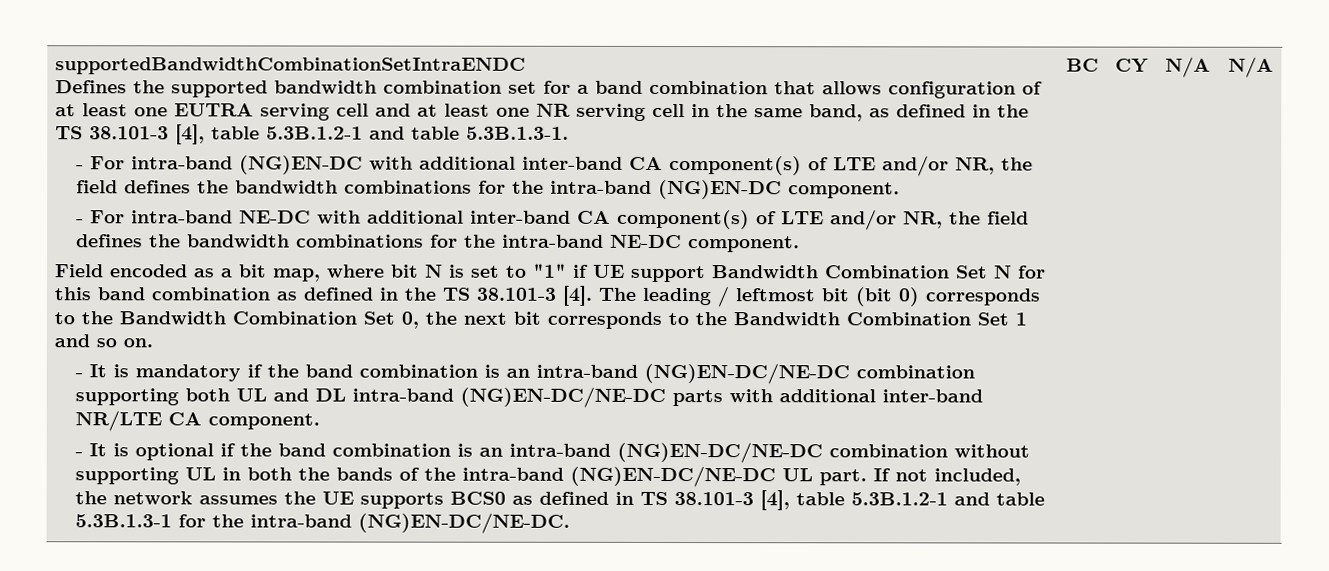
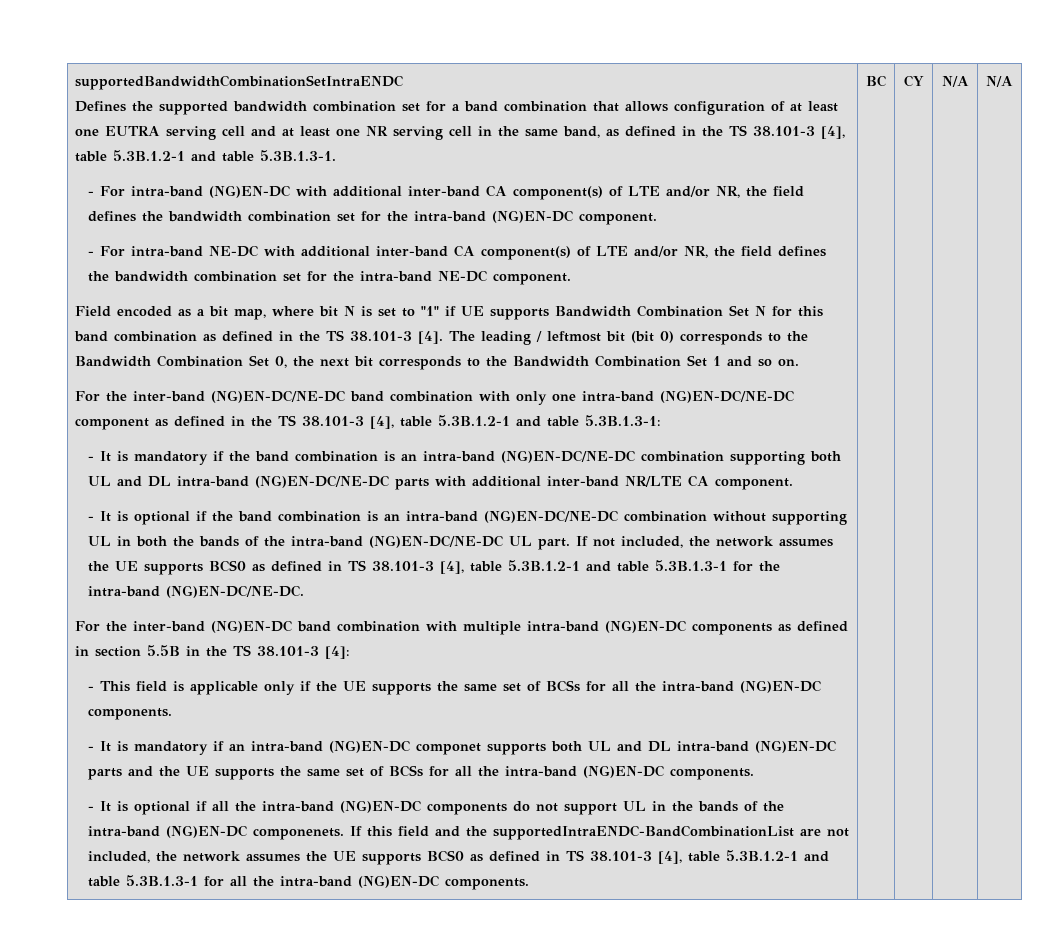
[343,180,472,194] combinations -> [247,211,355,222] combination set
[295,234,424,248] combinations -> [193,271,301,282] combination set
[631,265,707,283] support -> [490,308,550,320] supports
(154, 343) none -> [75,390,795,405] [75,415,662,430] // For the inter-band (NG)EN-DC/NE-DC band combination with only one intra-band (NG)EN-DC/NE-DC component as defined in the TS 38.101-3 [4], table 5.3B.1.2-1 and table 5.3B.1.3-1:
(570, 523) none -> [75,620,849,635] [75,645,351,659] [87,680,821,695] [87,708,172,720] [87,740,836,755] [87,765,754,780] [87,800,784,815] [87,825,849,840] [87,850,829,865] [87,875,529,890] // For the inter-band (NG)EN-DC band combination with multiple intra-band (NG)EN-DC components as defined in section 5.5B in the TS 38.101-3 [4]: // - This field is applicable only if the UE supports the same set of BCSs for all the intra-band (NG)EN-DC components. // - It is mandatory if an intra-band (NG)EN-DC componet supports both UL and DL intra-band (NG)EN-DC parts and the UE supports the same set of BCSs for all the intra-band (NG)EN-DC components. // - It is optional if all the intra-band (NG)EN-DC components do not support UL in the bands of the intra-band (NG)EN-DC componenets. If this field and the supportedIntraENDC-BandCombinationList are not included, the network assumes the UE supports BCS0 as defined in TS 38.101-3 [4], table 5.3B.1.2-1 and table 5.3B.1.3-1 for all the intra-band (NG)EN-DC components.

